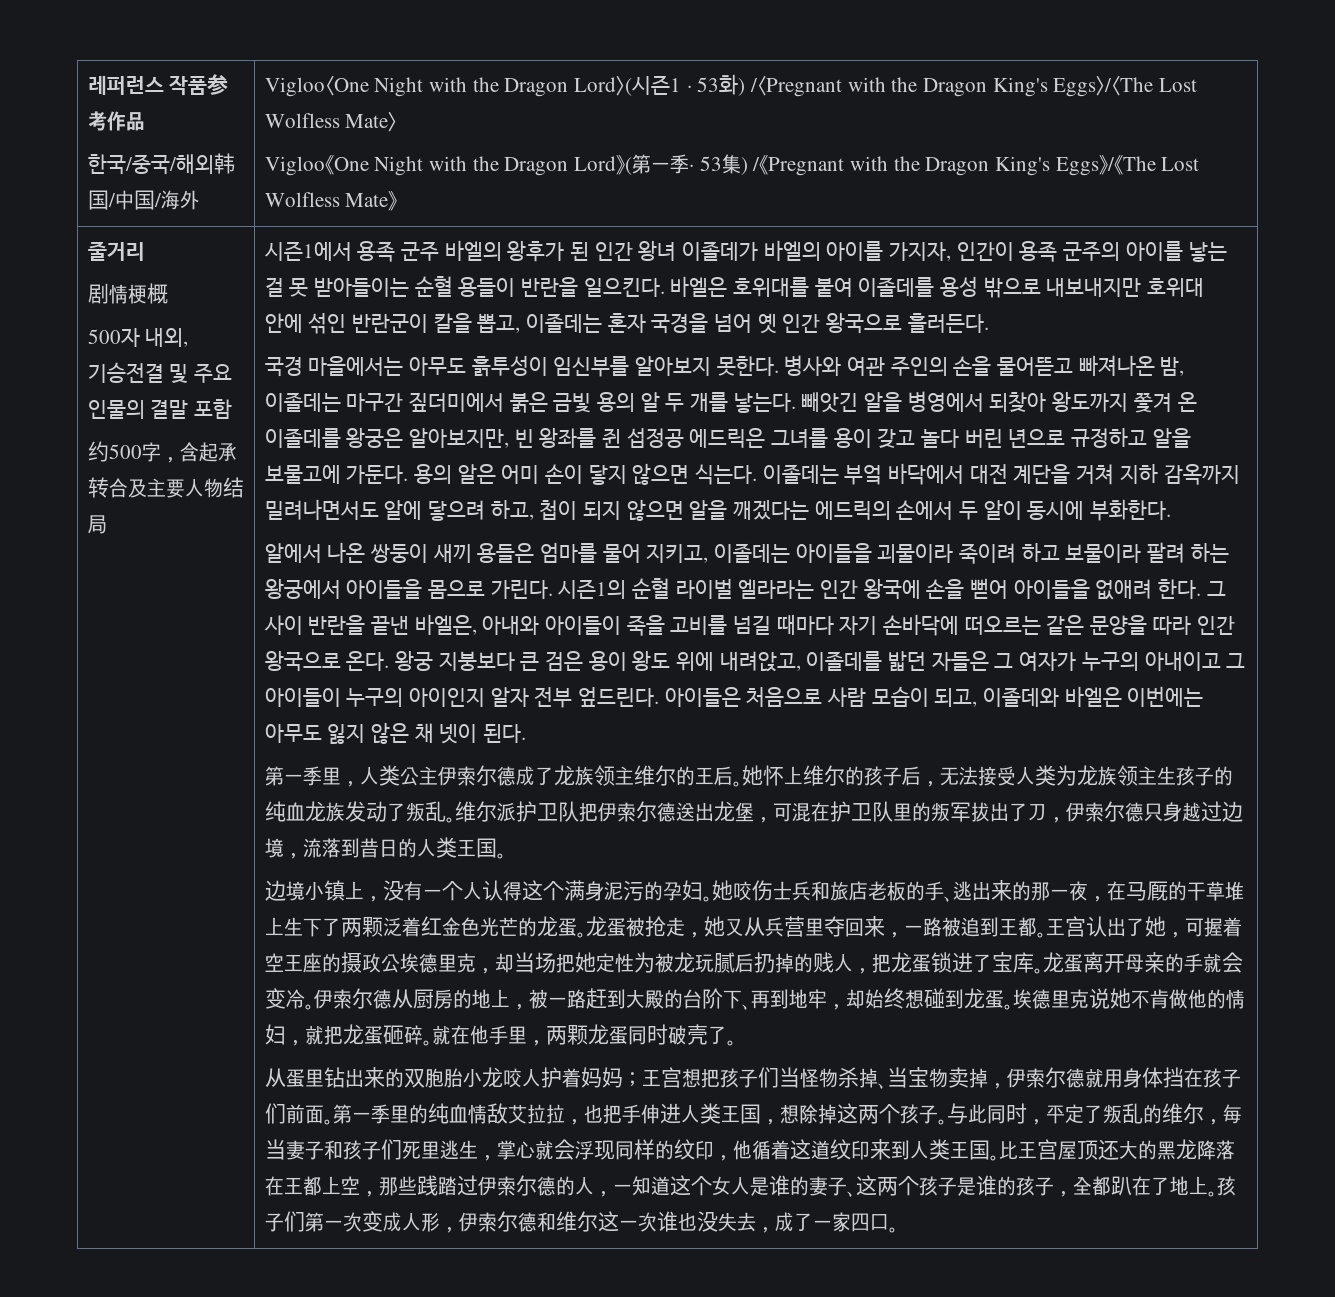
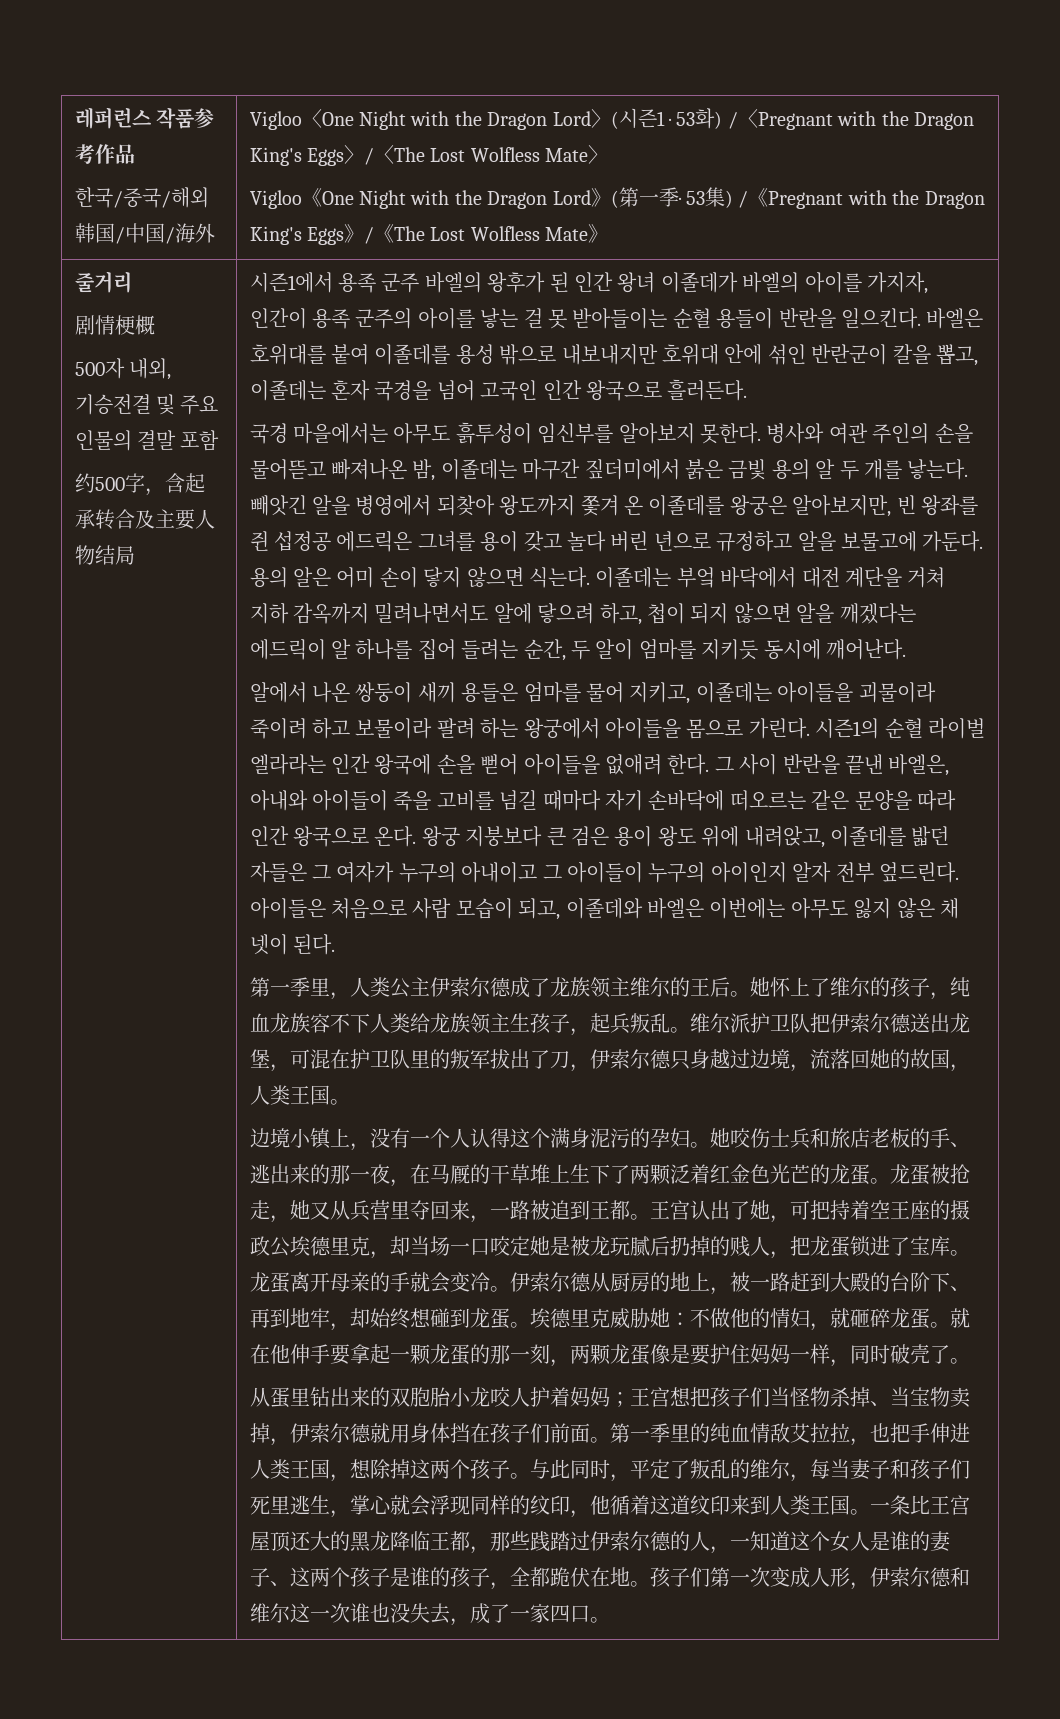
[757,313,777,334] 옛 -> [480,380,538,401] 고국인
[814,499,1172,521] 에드릭의 손에서 두 알이 동시에 부화한다. -> [249,639,907,661] 에드릭이 알 하나를 집어 들려는 순간, 두 알이 엄마를 지키듯 동시에 깨어난다.
(803, 775) none -> [809,978,830,997] 了
[901,765,1233,787] [264,801,406,822] 后，无法接受人类为龙族领主生孩子的纯血龙族发动了 -> [929,977,970,1000] [249,1013,630,1036] ，纯血龙族容不下人类给龙族领主生孩子，起兵
[340,838,417,858] 到昔日的 -> [849,1049,970,1072] 回她的故国，
[1203,917,1223,937] 握 -> [809,1200,850,1220] 把持
[555,952,655,973] 把她定性为 -> [449,1236,570,1256] 一口咬定她是
[1088,988,1169,1009] 说她不肯 -> [609,1308,710,1329] 威胁她：不
[323,1024,628,1046] 把龙蛋砸碎。就在他手里，两颗龙蛋 -> [849,1308,970,1329] [249,1344,850,1367] 砸碎龙蛋。就在他伸手要拿起一颗龙蛋的那一刻，两颗龙蛋像是要护住妈妈一样，
(999, 1158) none -> [869,1495,910,1515] 一条
[1215,1140,1235,1160] [264,1176,360,1196] 落在王都上空 -> [409,1531,470,1551] 临王都
[1110,1176,1208,1196] 趴在了地上 -> [549,1567,630,1587] 跪伏在地

